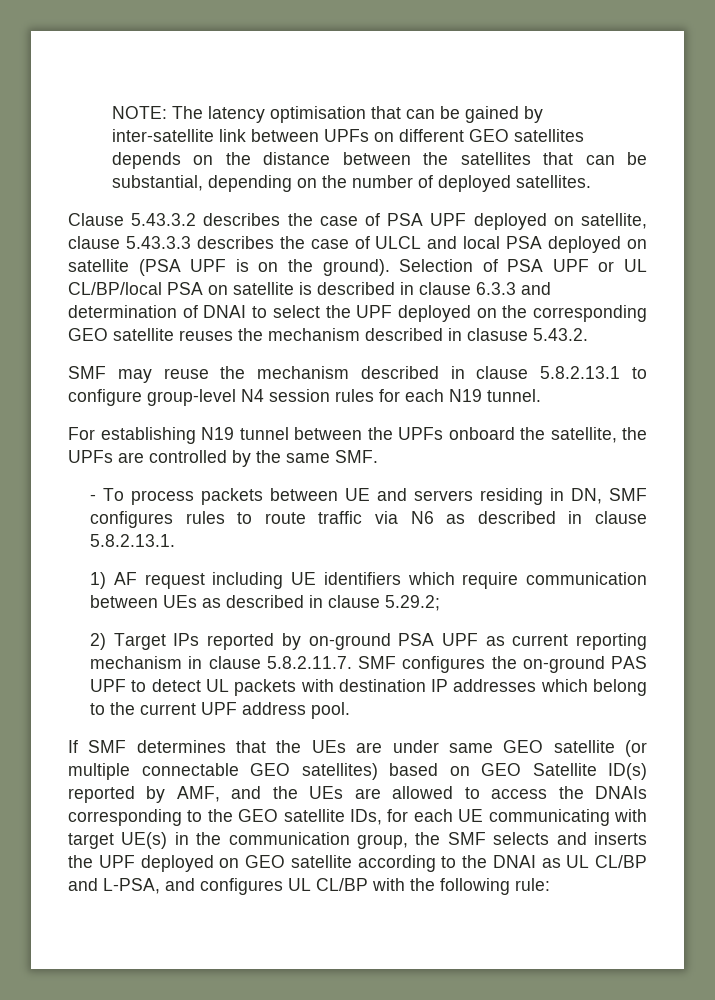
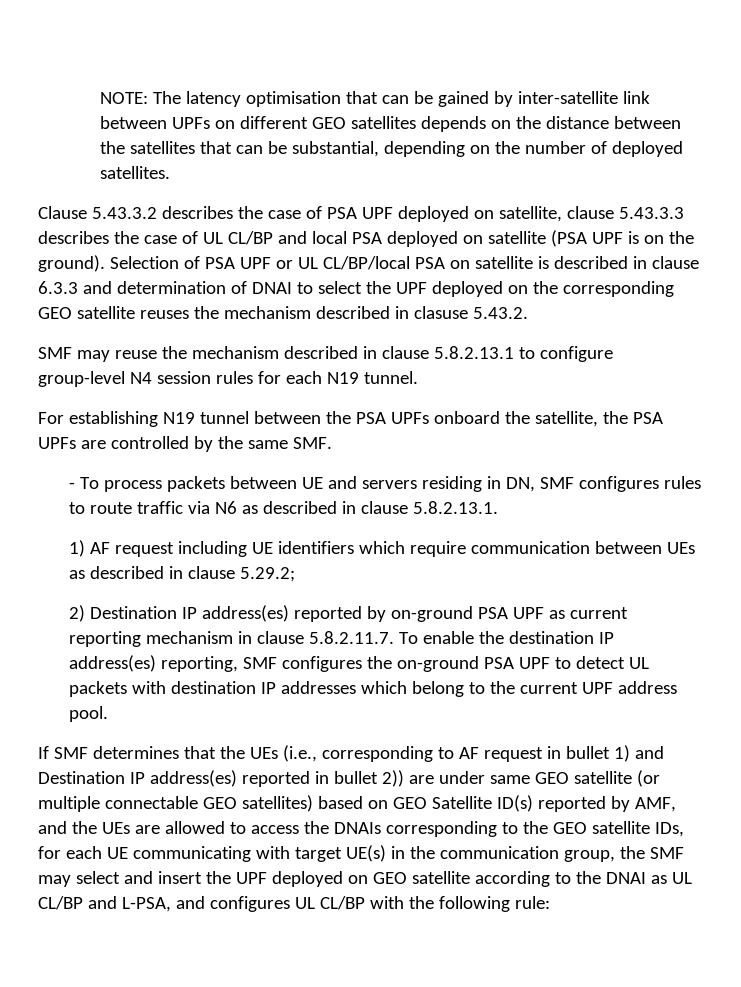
[375,236,422,249] ULCL -> [202,231,273,245] UL CL/BP
(393, 433) none -> [355,412,386,424] PSA
(647, 433) none -> [632,412,663,424] PSA
[113,633,200,650] Target IPs -> [89,605,289,622] Destination IP address(es)
(352, 662) none -> [398,631,614,644] [68,655,238,672] To enable the destination IP address(es) reporting,
[611,656,647,669] PAS -> [483,657,514,669] PSA
(346, 746) none -> [282,745,664,762] [38,770,404,787] (i.e., corresponding to AF request in bullet 1) and Destination IP address(es) reported in bullet 2))
[493,832,647,845] selects and inserts -> [38,871,202,887] may select and insert

